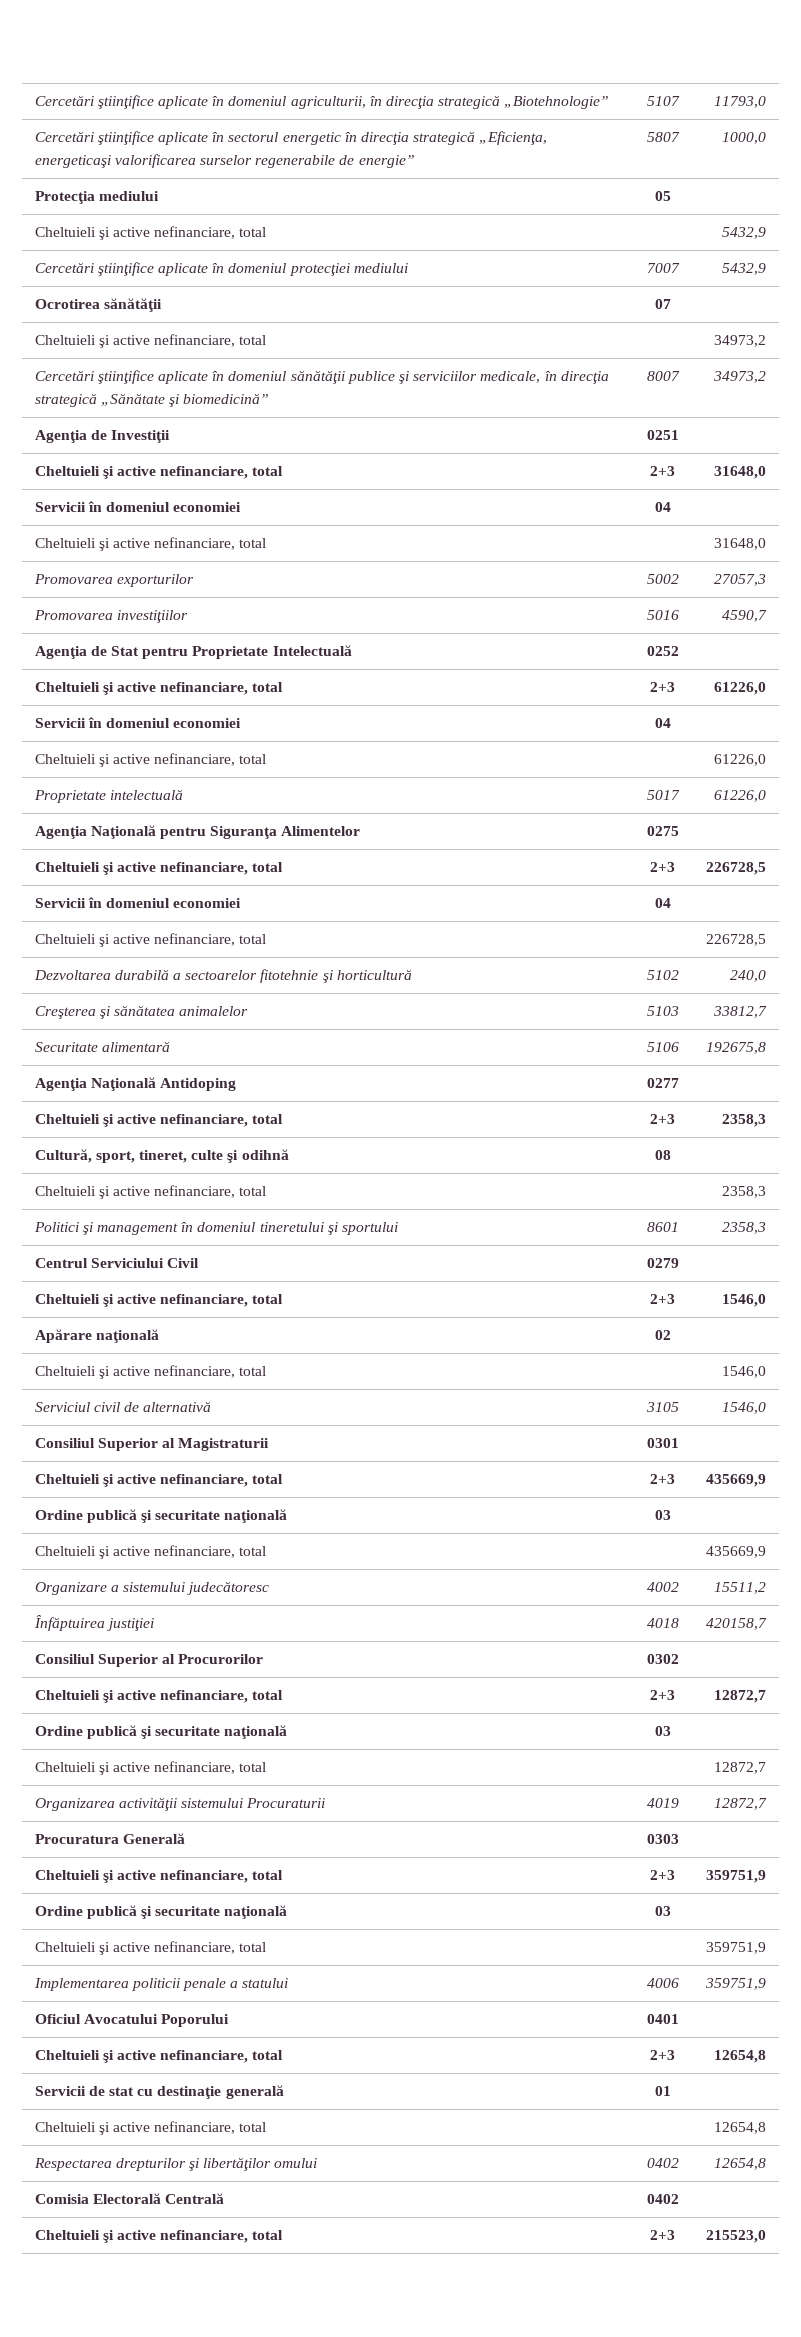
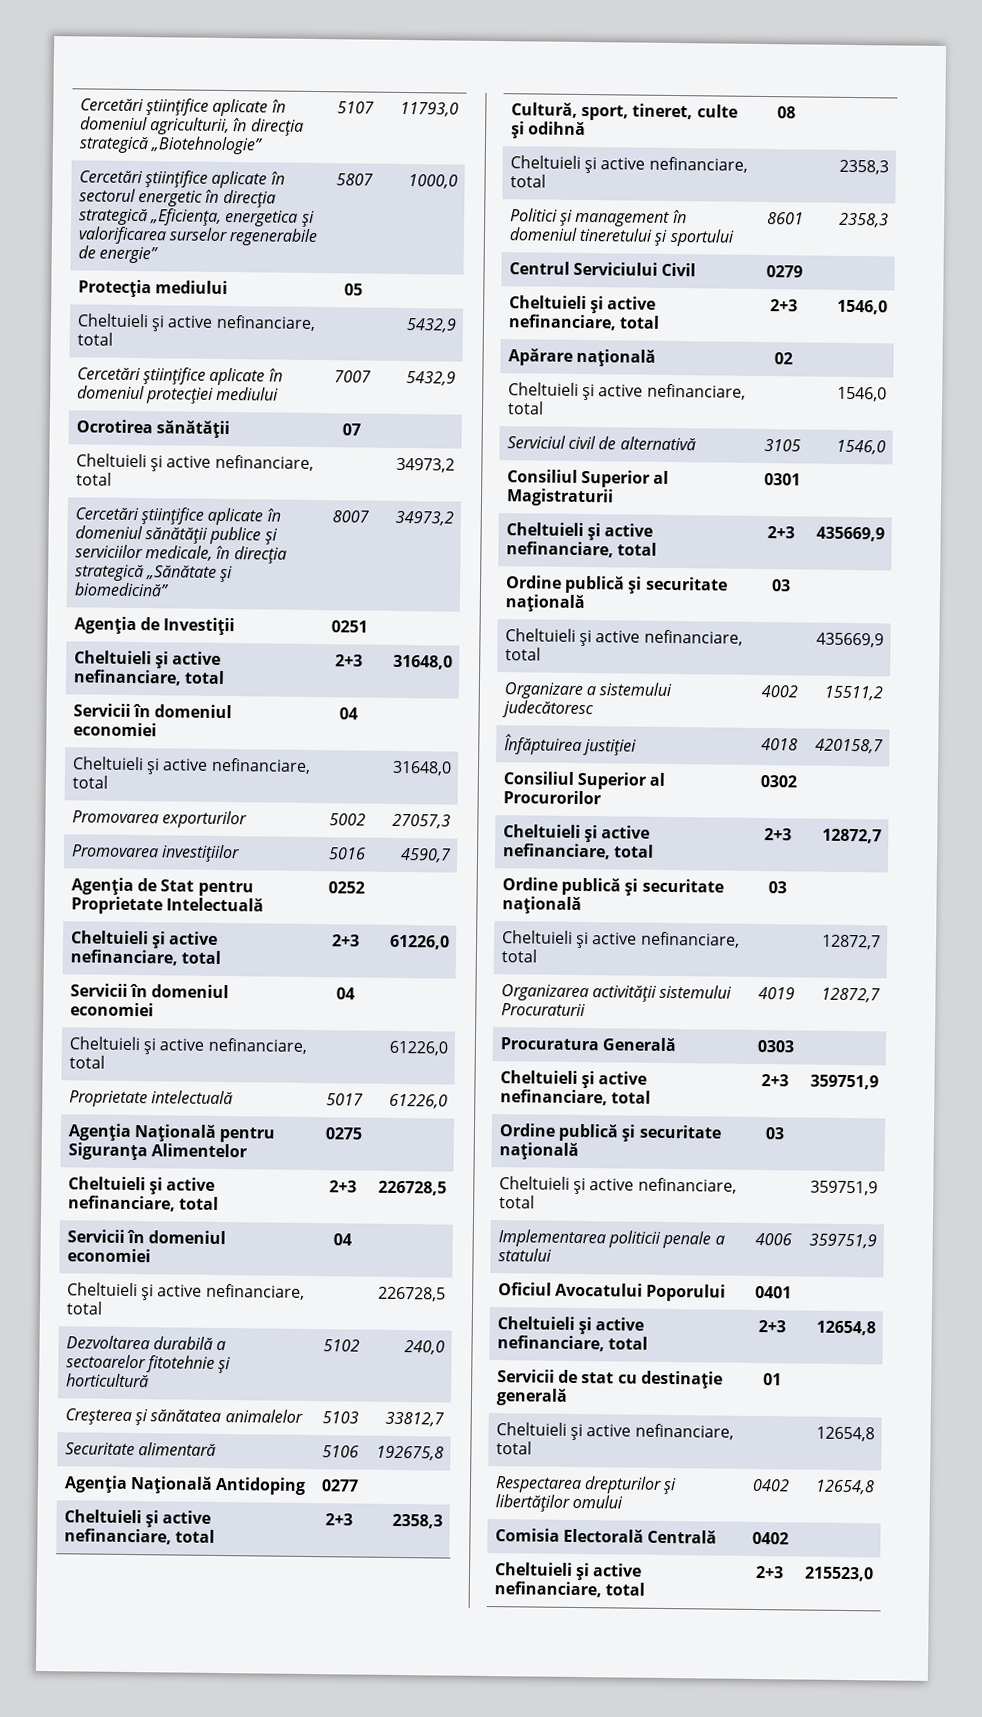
[34,155,111,168] energeticaşi -> [225,209,315,227] energetica şi

